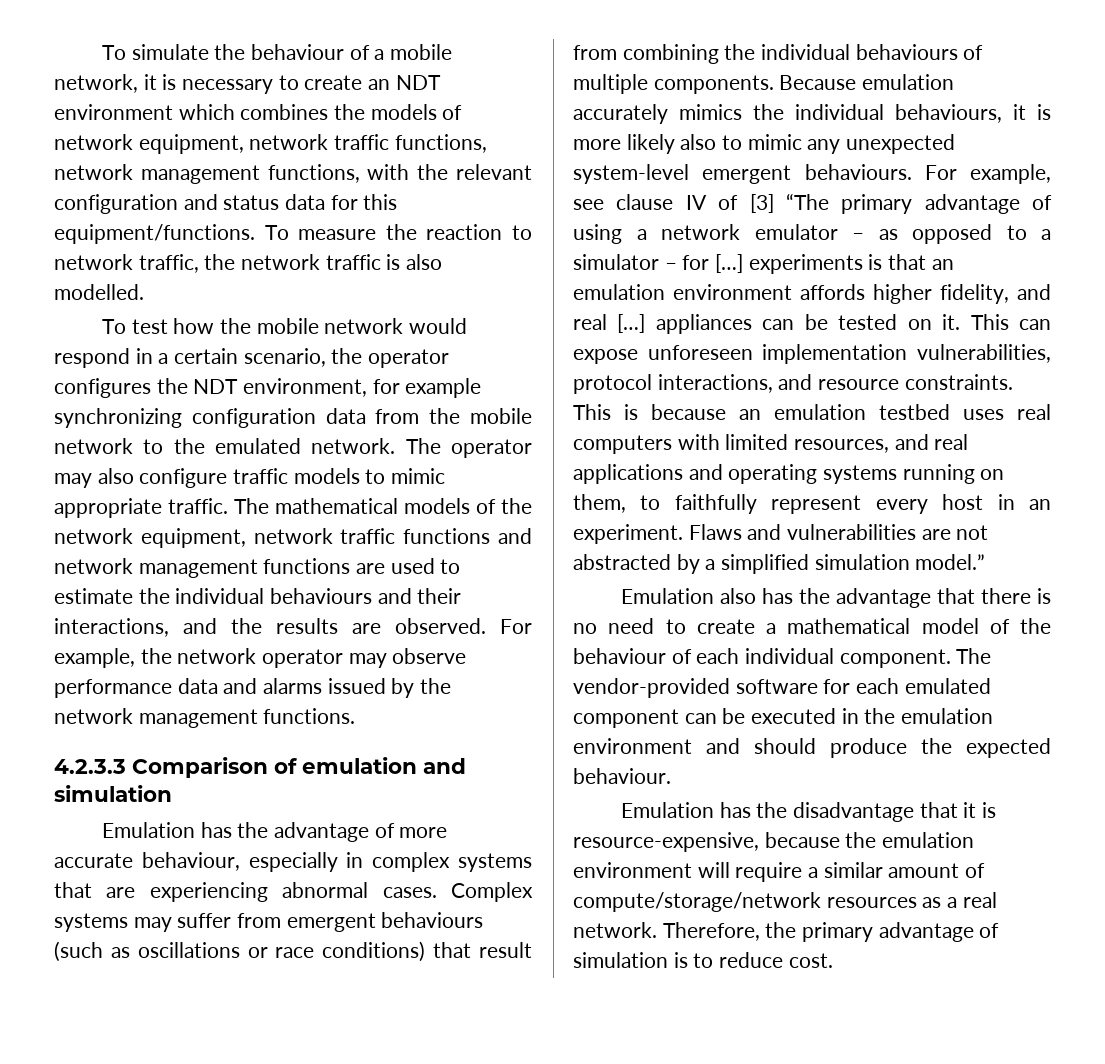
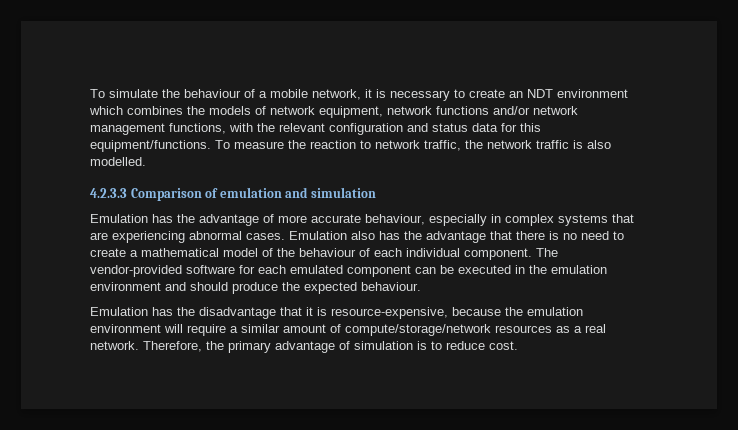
[334,134,487,153] traffic functions, -> [436,106,530,115] functions and/or
[102,318,468,334] [54,348,450,368] [54,378,482,398] [54,408,532,428] [54,438,532,458] [54,468,446,488] [54,498,532,518] [54,528,532,548] [54,558,461,578] [54,588,462,604] [54,618,532,637] [54,648,467,668] [54,678,452,698] [54,708,356,728] // To test how the mobile network would respond in a certain scenario, the operator configures the NDT environment, for example synchronizing configuration data from the mobile network to the emulated network. The operator may also configure traffic models to mimic appropriate traffic. The mathematical models of the network equipment, network traffic functions and network management functions are used to estimate the individual behaviours and their interactions, and the results are observed. For example, the network operator may observe performance data and alarms issued by the network management functions. -> (146, 161) none
[450,882,533,902] [54,912,484,932] [54,941,532,962] [573,44,984,64] [573,74,955,94] [573,104,1051,124] [573,134,956,154] [573,164,1051,184] [573,193,1052,214] [573,224,1051,244] [573,254,954,274] [573,284,1051,304] [573,314,1051,334] [573,344,1051,364] [573,374,1013,394] [573,404,1051,420] [573,434,969,454] [573,464,1005,484] [573,494,1051,514] [573,524,989,544] [573,554,986,574] Complex systems may suffer from emergent behaviours (such as oscillations or race conditions) that result from combining the individual behaviours of multiple components. Because emulation accurately mimics the individual behaviours, it is more likely also to mimic any unexpected system-level emergent behaviours. For example, see clause IV of [3] “The primary advantage of using a network emulator – as opposed to a simulator – for […] experiments is that an emulation environment affords higher fidelity, and real […] appliances can be tested on it. This can expose unforeseen implementation vulnerabilities, protocol interactions, and resource constraints. This is because an emulation testbed uses real computers with limited resources, and real applications and operating systems running on them, to faithfully represent every host in an experiment. Flaws and vulnerabilities are not abstracted by a simplified simulation model.” // -> (285, 236) none

